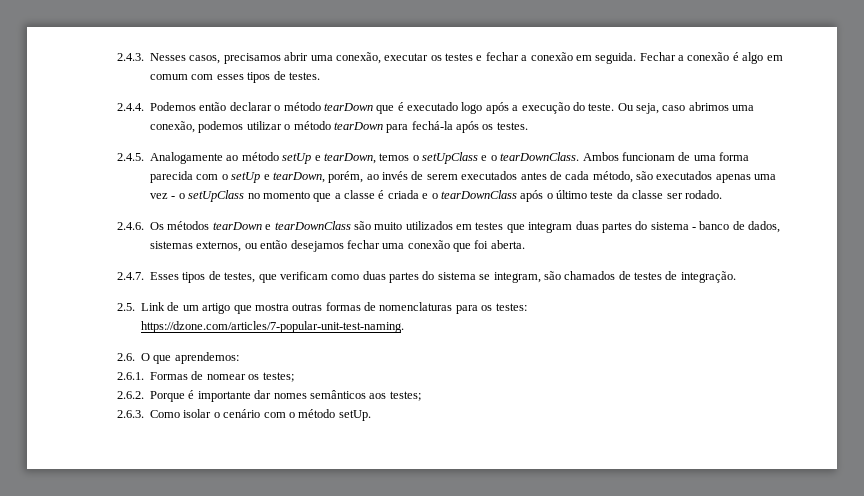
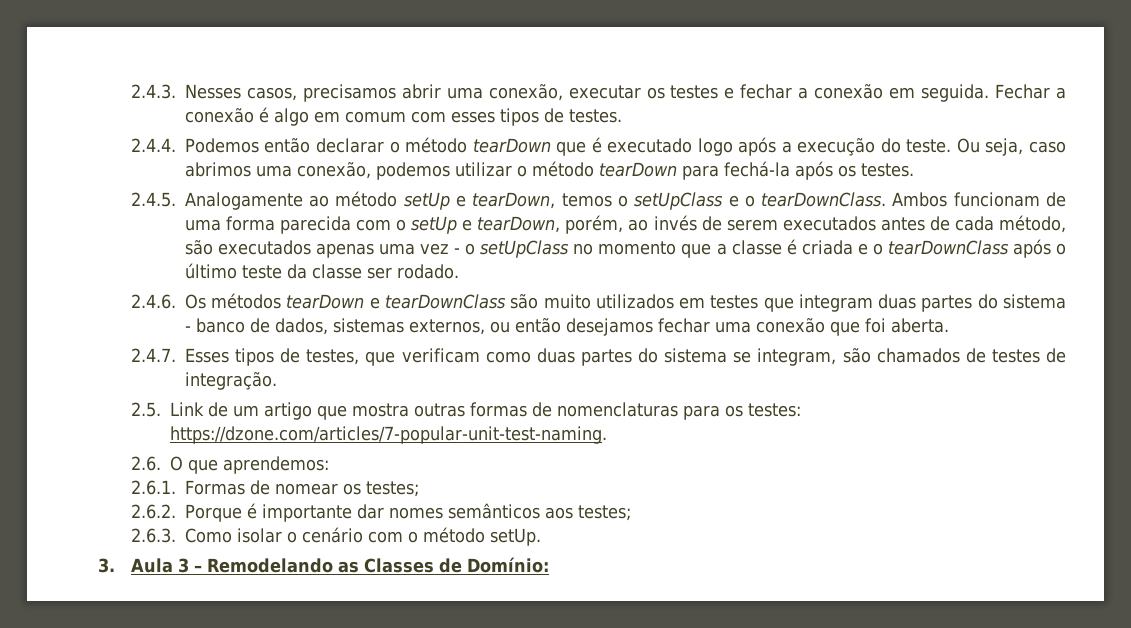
(371, 415) none -> [97,557,549,573] // 3. Aula 3 – Remodelando as Classes de Domínio:

